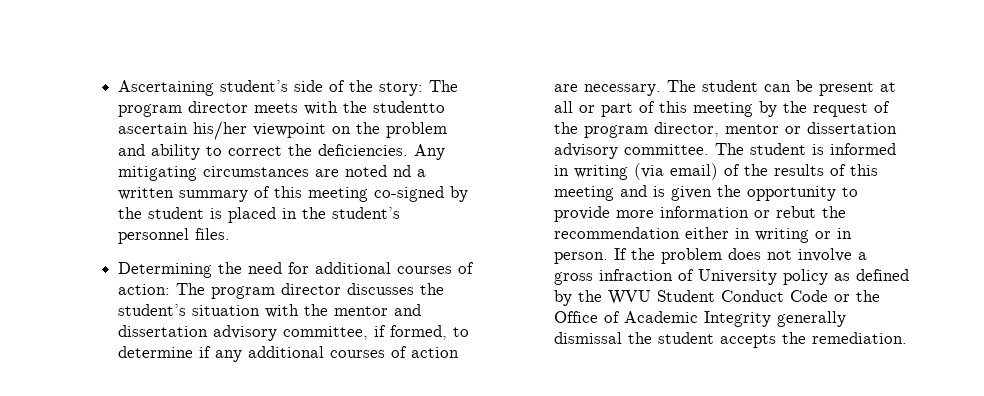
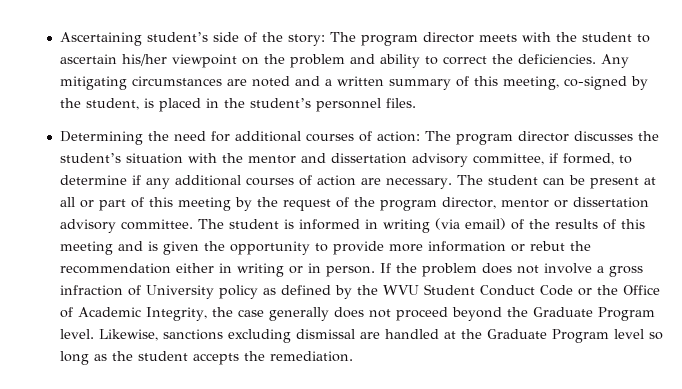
[372,101,445,113] studentto -> [582,32,651,43] student to
[392,165,411,177] nd -> [295,76,321,86] and
[307,187,368,202] meeting -> [503,76,560,90] meeting,
[147,207,204,219] student -> [86,98,140,110] student,
[703,311,846,327] [553,332,622,344] Integrity generally dismissal -> [146,307,656,321] [60,329,664,343] [60,351,108,365] Integrity, the case generally does not proceed beyond the Graduate Program level. Likewise, sanctions excluding dismissal are handled at the Graduate Program level so long as

